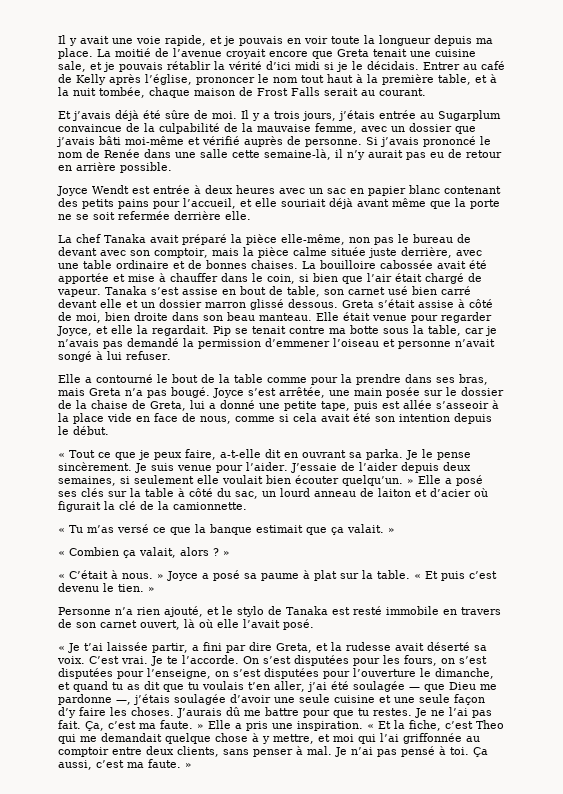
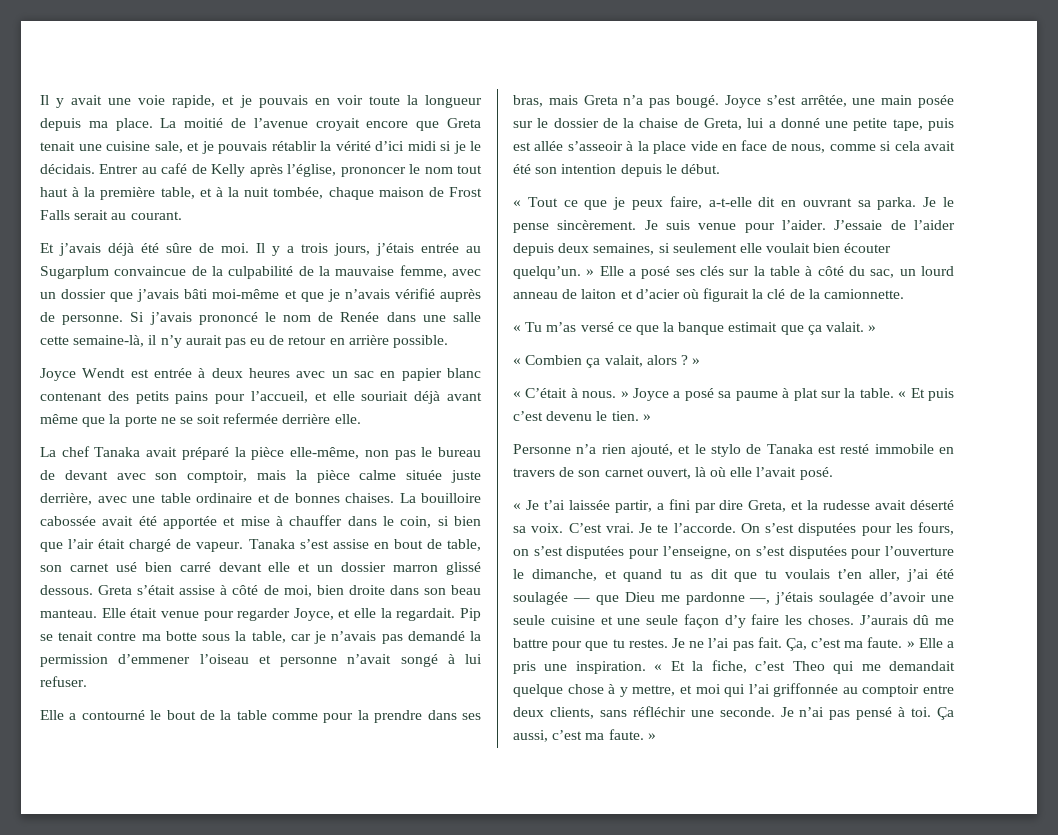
(200, 141) none -> [300,289,390,302] que je n’avais
[253,746,332,757] penser à mal. -> [632,706,775,717] réfléchir une seconde.

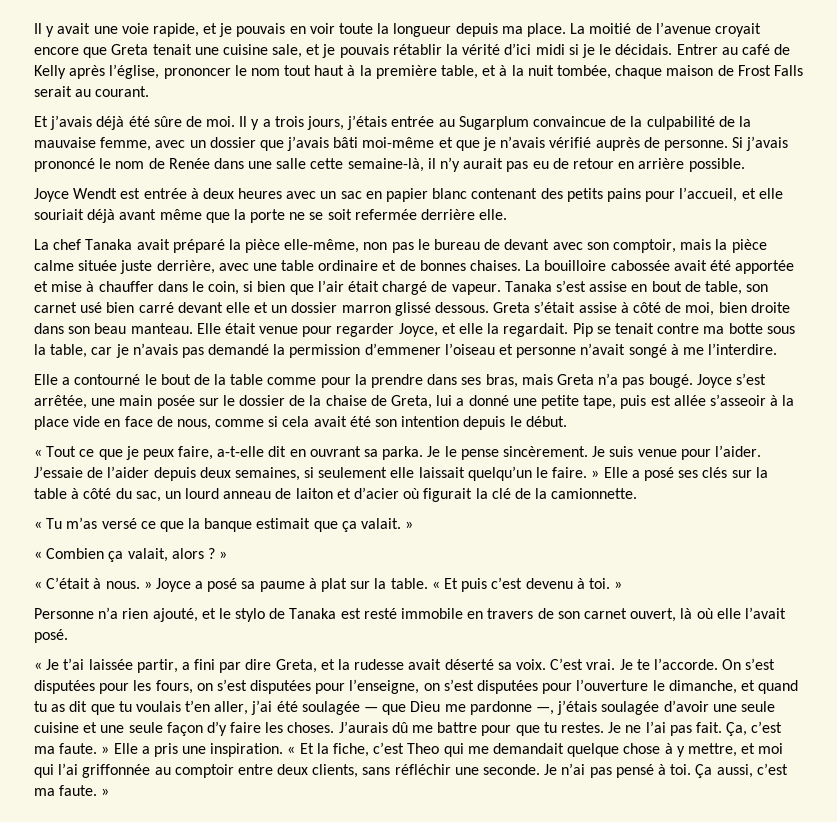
[465,654,482,664] [40,676,87,687] lui refuser. -> [682,343,778,355] me l’interdire.
[766,243,892,253] [513,266,581,279] voulait bien écouter quelqu’un. -> [418,466,588,481] laissait quelqu’un le faire.
[596,411,639,421] le tien. -> [576,578,610,589] à toi.

